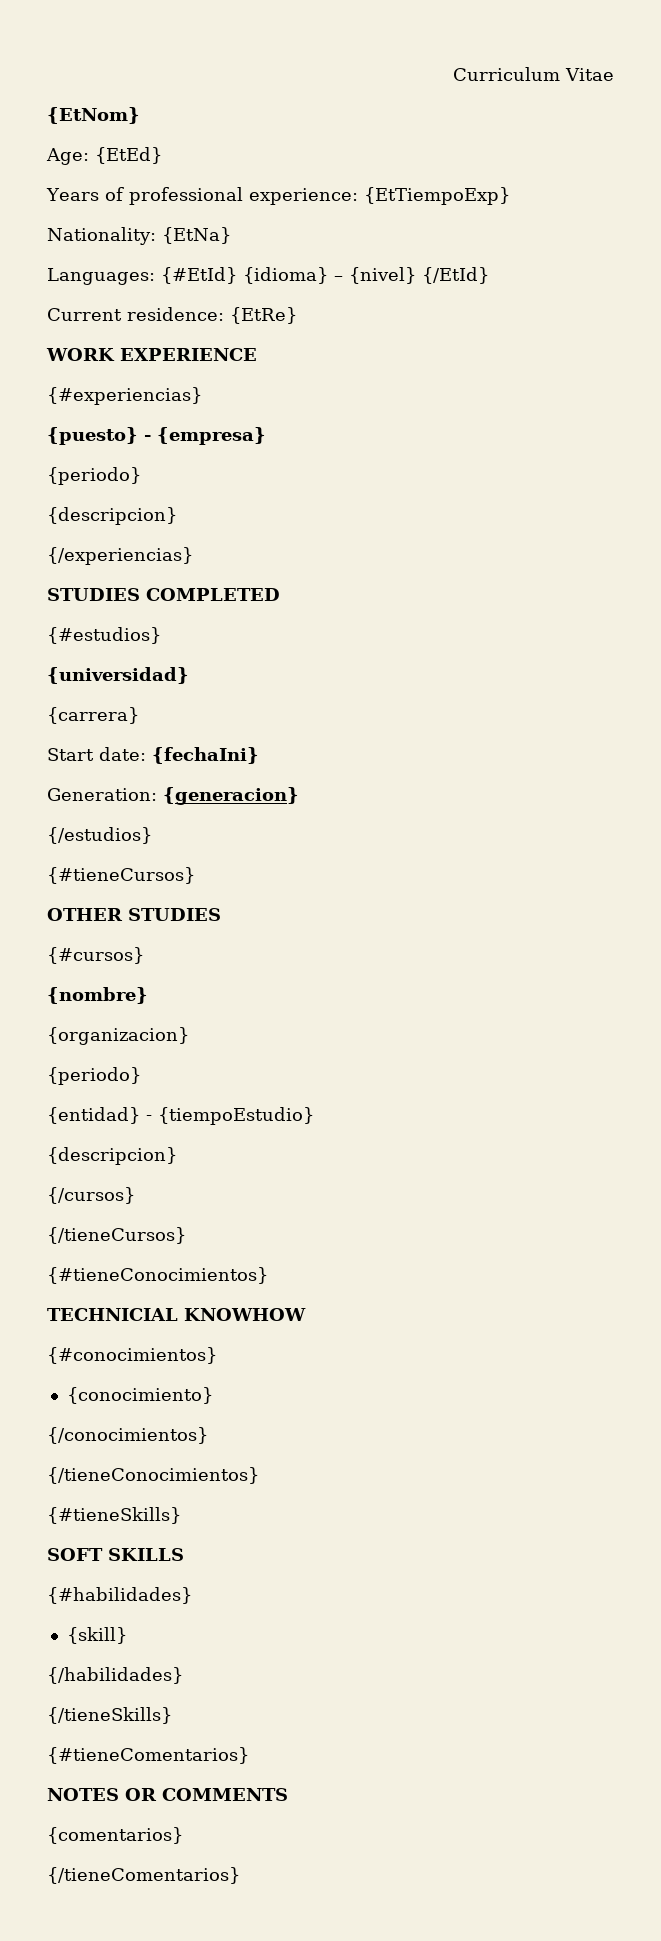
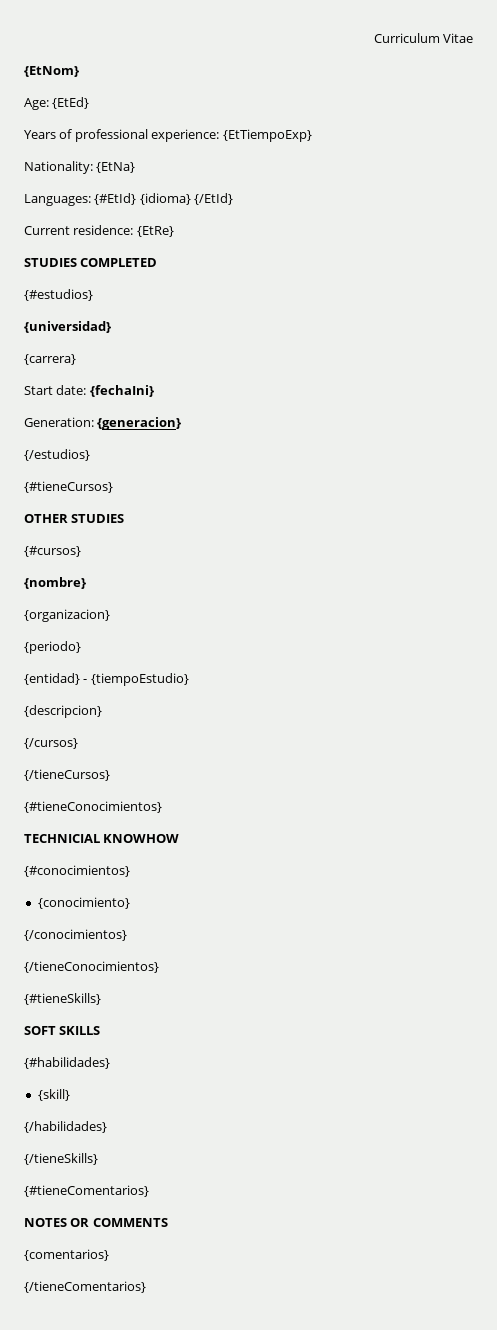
[334,267,416,284] – {nivel} -> (191, 199) none
[46,348,257,361] [47,387,202,405] [47,427,266,445] [47,467,141,485] [47,507,177,525] [47,547,193,565] // WORK EXPERIENCE // {#experiencias} // {puesto} - {empresa} // {periodo} // {descripcion} // {/experiencias} -> (174, 231) none

